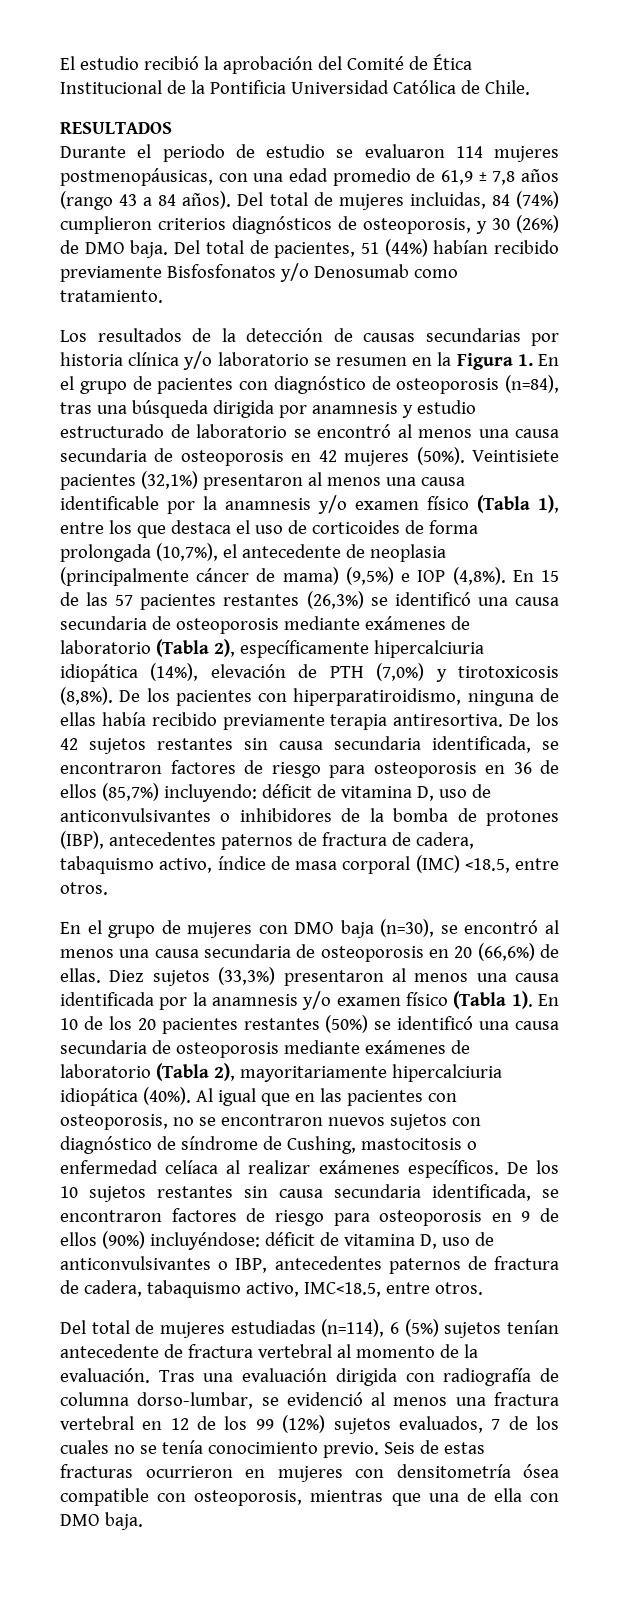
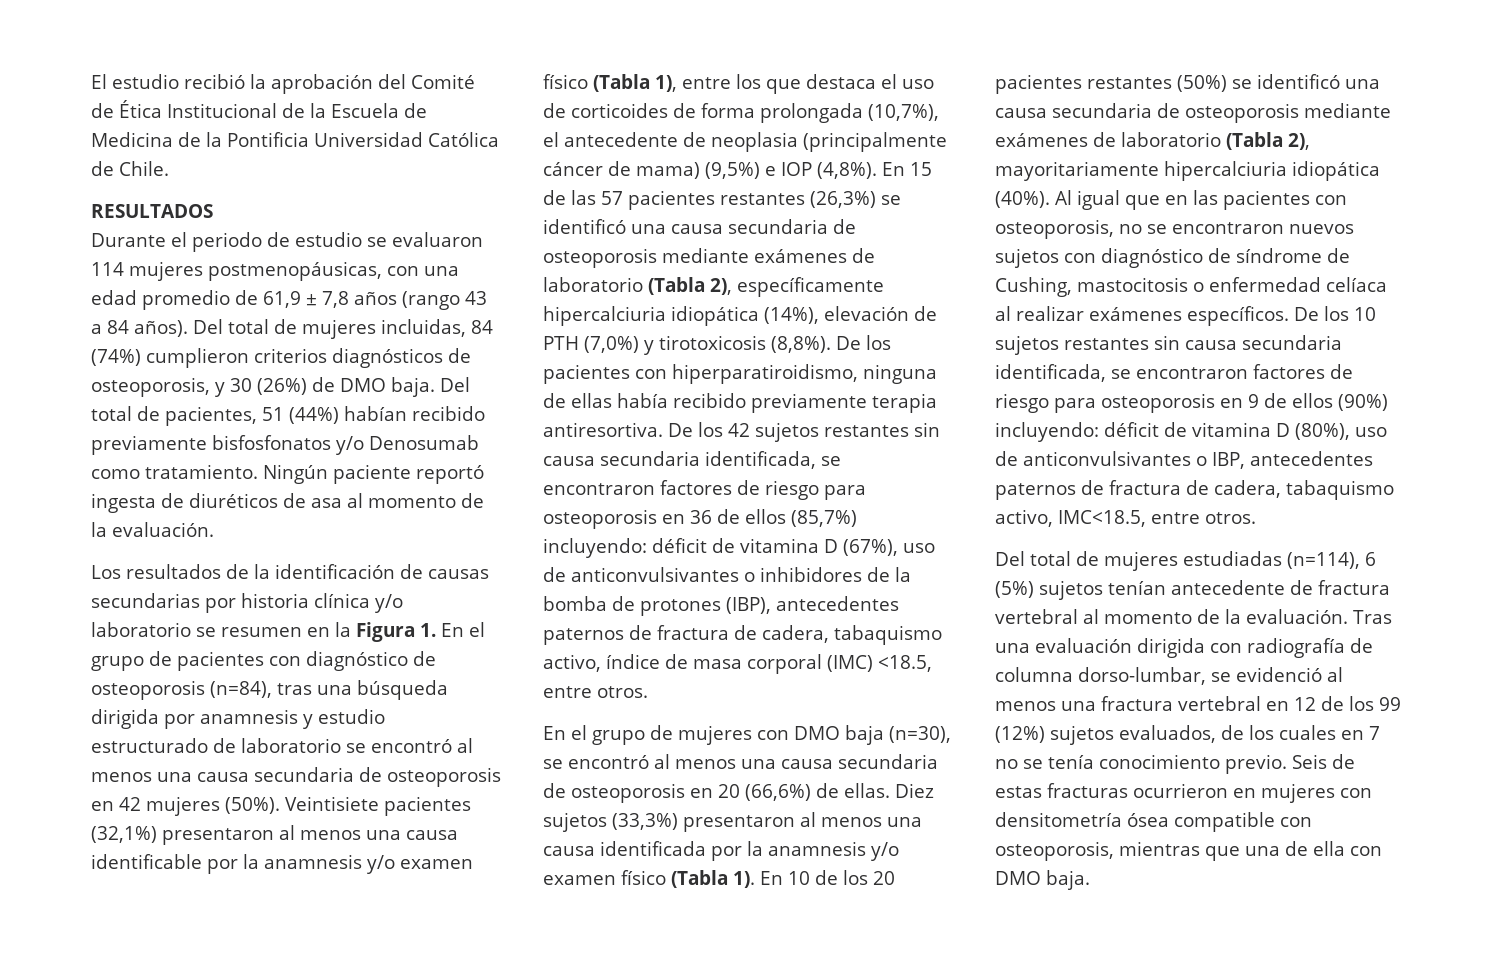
(205, 87) none -> [331,103,427,118] [91,132,222,147] Escuela de Medicina de la
[166,264,276,278] Bisfosfonatos -> [212,435,331,450] bisfosfonatos
(163, 296) none -> [263,464,484,484] [91,493,484,513] [91,522,214,537] Ningún paciente reportó ingesta de diuréticos de asa al momento de la evaluación.
[246,328,323,342] detección -> [275,564,395,579] identificación
[416,786,434,801] D, -> [824,539,898,556] D (67%),
[149,1232,437,1250] incluyéndose: déficit de vitamina D, -> [995,422,1350,442] incluyendo: déficit de vitamina D (80%),
[491,1419,501,1430] 7 -> (1216, 734) none
(109, 1447) none -> [1341,726,1380,740] en 7

